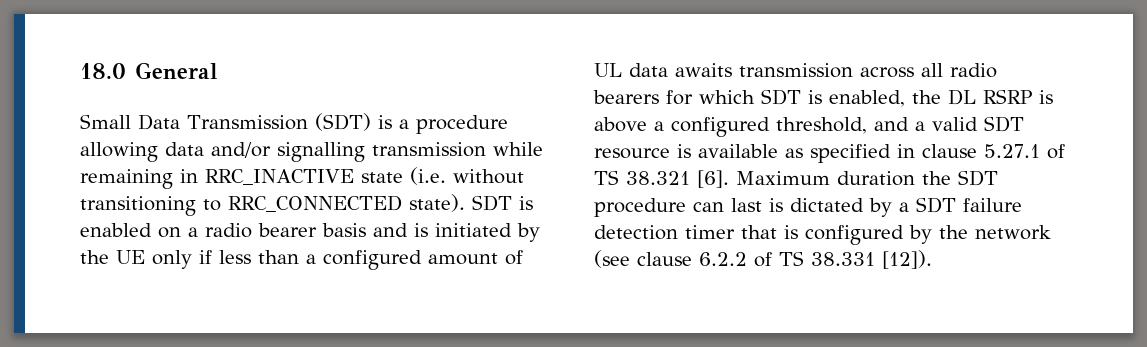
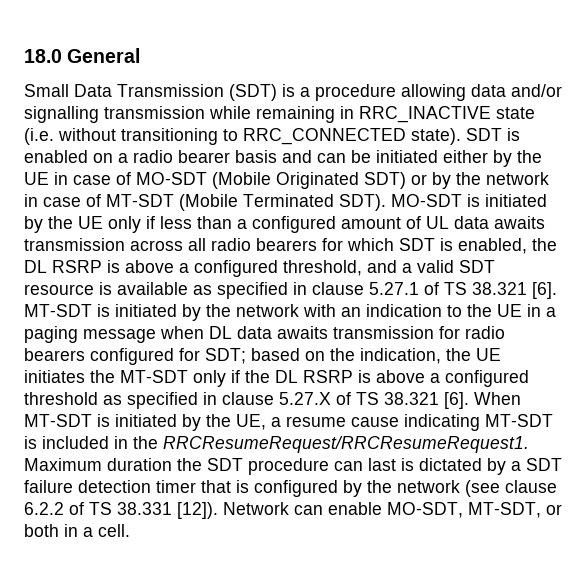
(408, 230) none -> [317,150,542,167] [24,172,549,189] [24,194,462,211] can be initiated either by the UE in case of MO-SDT (Mobile Originated SDT) or by the network in case of MT-SDT (Mobile Terminated SDT). MO-SDT
(729, 179) none -> [24,304,556,321] [24,326,505,343] [24,348,501,365] [24,370,529,387] [24,392,521,409] [24,414,553,431] [24,436,529,453] MT-SDT is initiated by the network with an indication to the UE in a paging message when DL data awaits transmission for radio bearers configured for SDT; based on the indication, the UE initiates the MT-SDT only if the DL RSRP is above a configured threshold as specified in clause 5.27.X of TS 38.321 [6]. When MT-SDT is initiated by the UE, a resume cause indicating MT-SDT is included in the RRCResumeRequest/RRCResumeRequest1.
(932, 259) none -> [223,502,562,518] [24,524,130,537] Network can enable MO-SDT, MT-SDT, or both in a cell.

